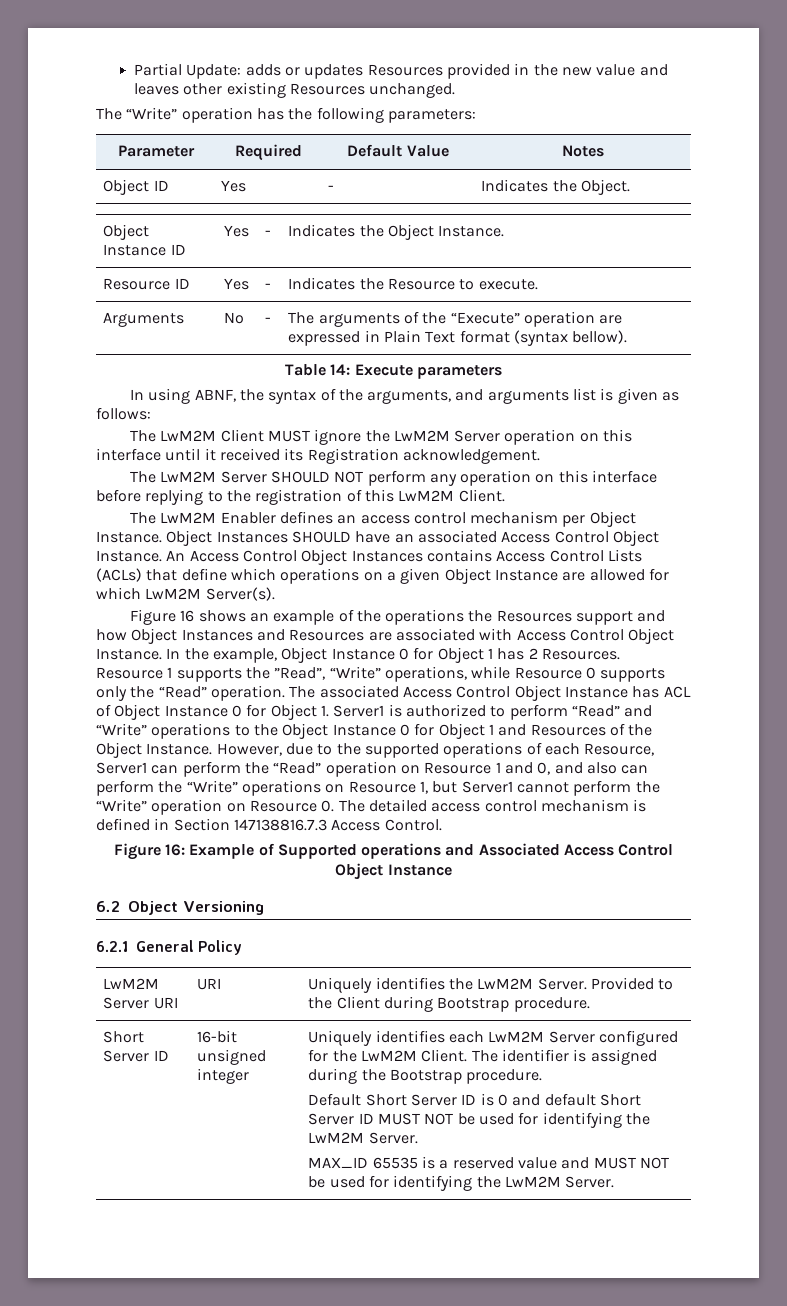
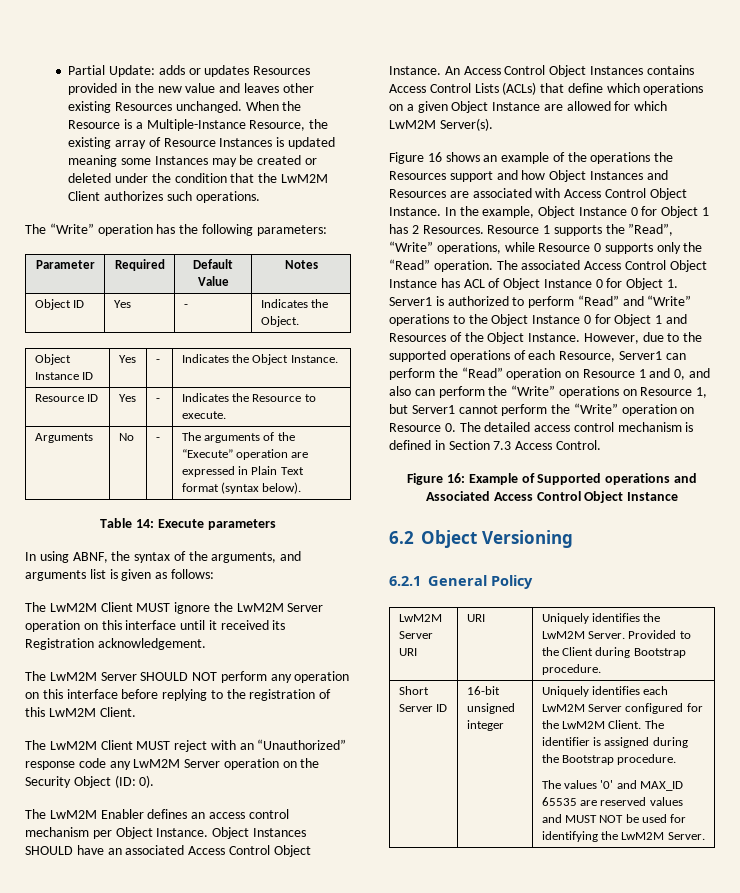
(456, 90) none -> [245,101,302,111] [68,119,329,131] [68,137,335,149] [68,155,317,167] [68,173,328,183] [68,191,260,203] When the Resource is a Multiple-Instance Resource, the existing array of Resource Instances is updated meaning some Instances may be created or deleted under the condition that the LwM2M Client authorizes such operations.
[572,330,628,344] bellow). -> [262,482,302,494] below).
(505, 495) none -> [25,739,347,752] [25,758,320,770] [25,775,155,788] // The LwM2M Client MUST reject with an “Unauthorized” response code any LwM2M Server operation on the Security Object (ID: 0).
[233,819,327,831] 147138816.7.3 -> [493,441,512,450] 7.3
[308,1093,641,1106] [308,1112,650,1128] [308,1132,418,1144] [308,1156,557,1169] Default Short Server ID is 0 and default Short Server ID MUST NOT be used for identifying the LwM2M Server. // MAX_ID 65535 is a reserved value -> [541,780,684,791] [541,797,683,806] The values '0' and MAX_ID 65535 are reserved values

